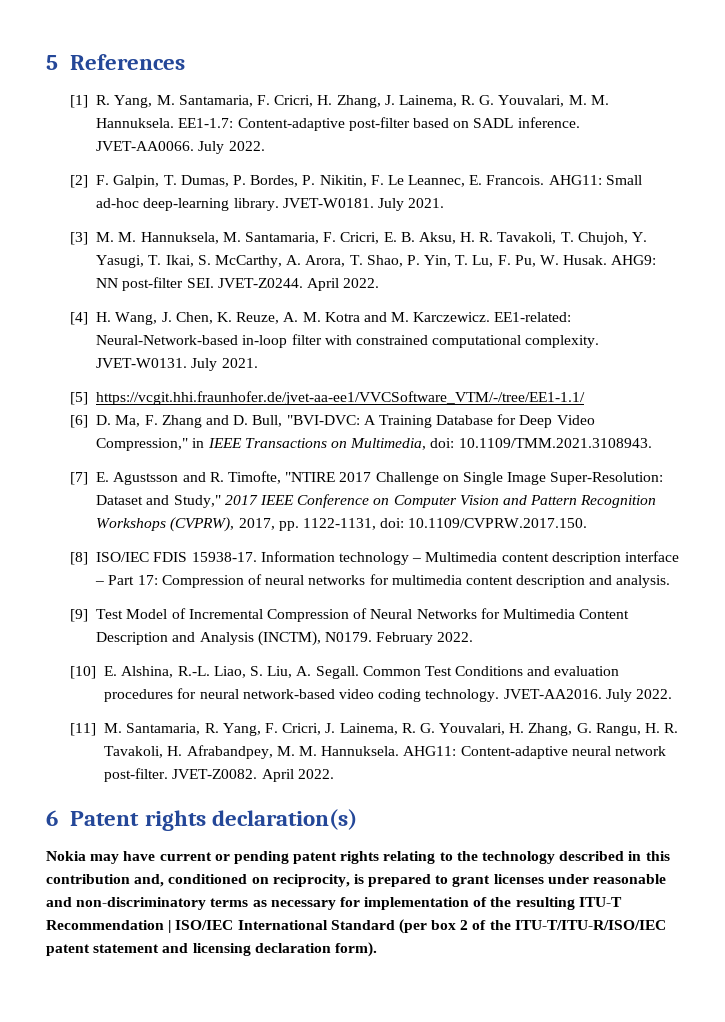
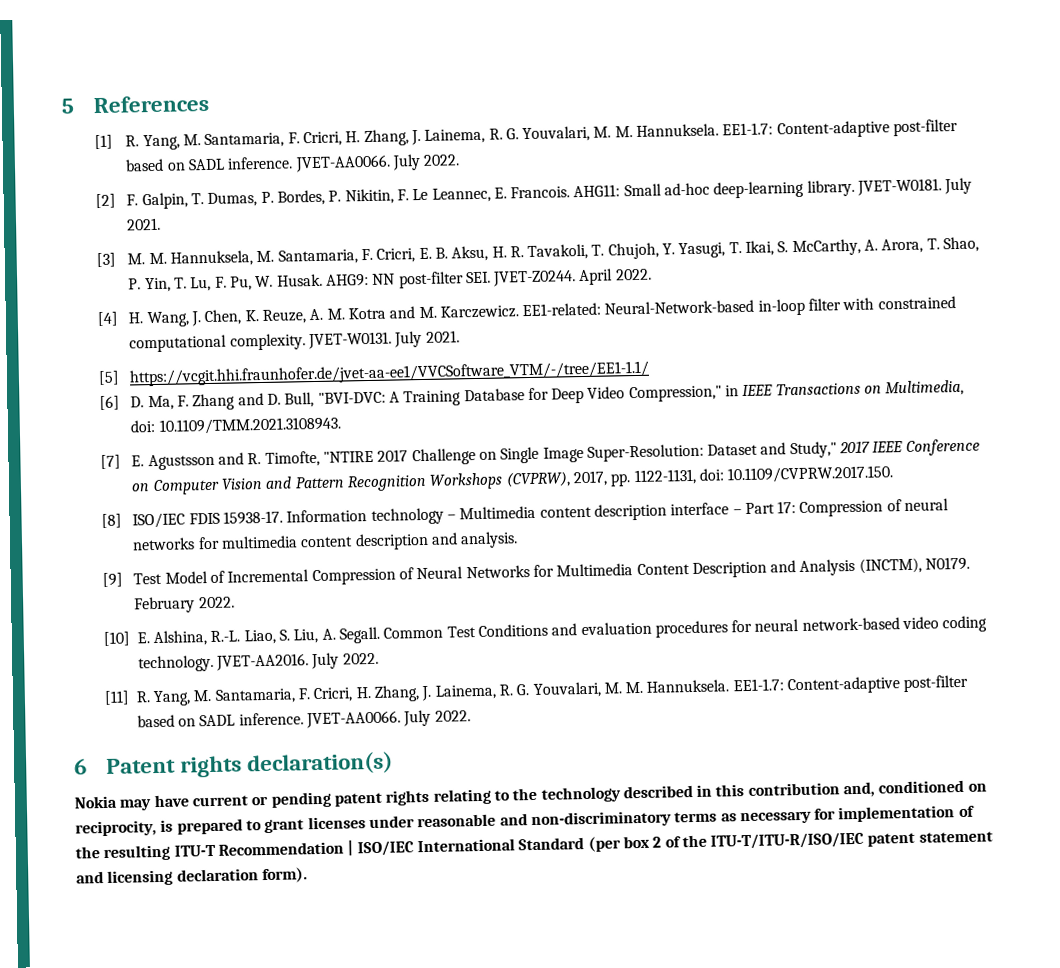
[104,723,679,736] [104,745,666,759] [104,768,294,782] M. Santamaria, R. Yang, F. Cricri, J. Lainema, R. G. Youvalari, H. Zhang, G. Rangu, H. R. Tavakoli, H. Afrabandpey, M. M. Hannuksela. AHG11: Content-adaptive neural network post-filter. JVET-Z0082. April -> [135,674,969,707] [136,709,432,729] R. Yang, M. Santamaria, F. Cricri, H. Zhang, J. Lainema, R. G. Youvalari, M. M. Hannuksela. EE1-1.7: Content-adaptive post-filter based on SADL inference. JVET-AA0066. July

